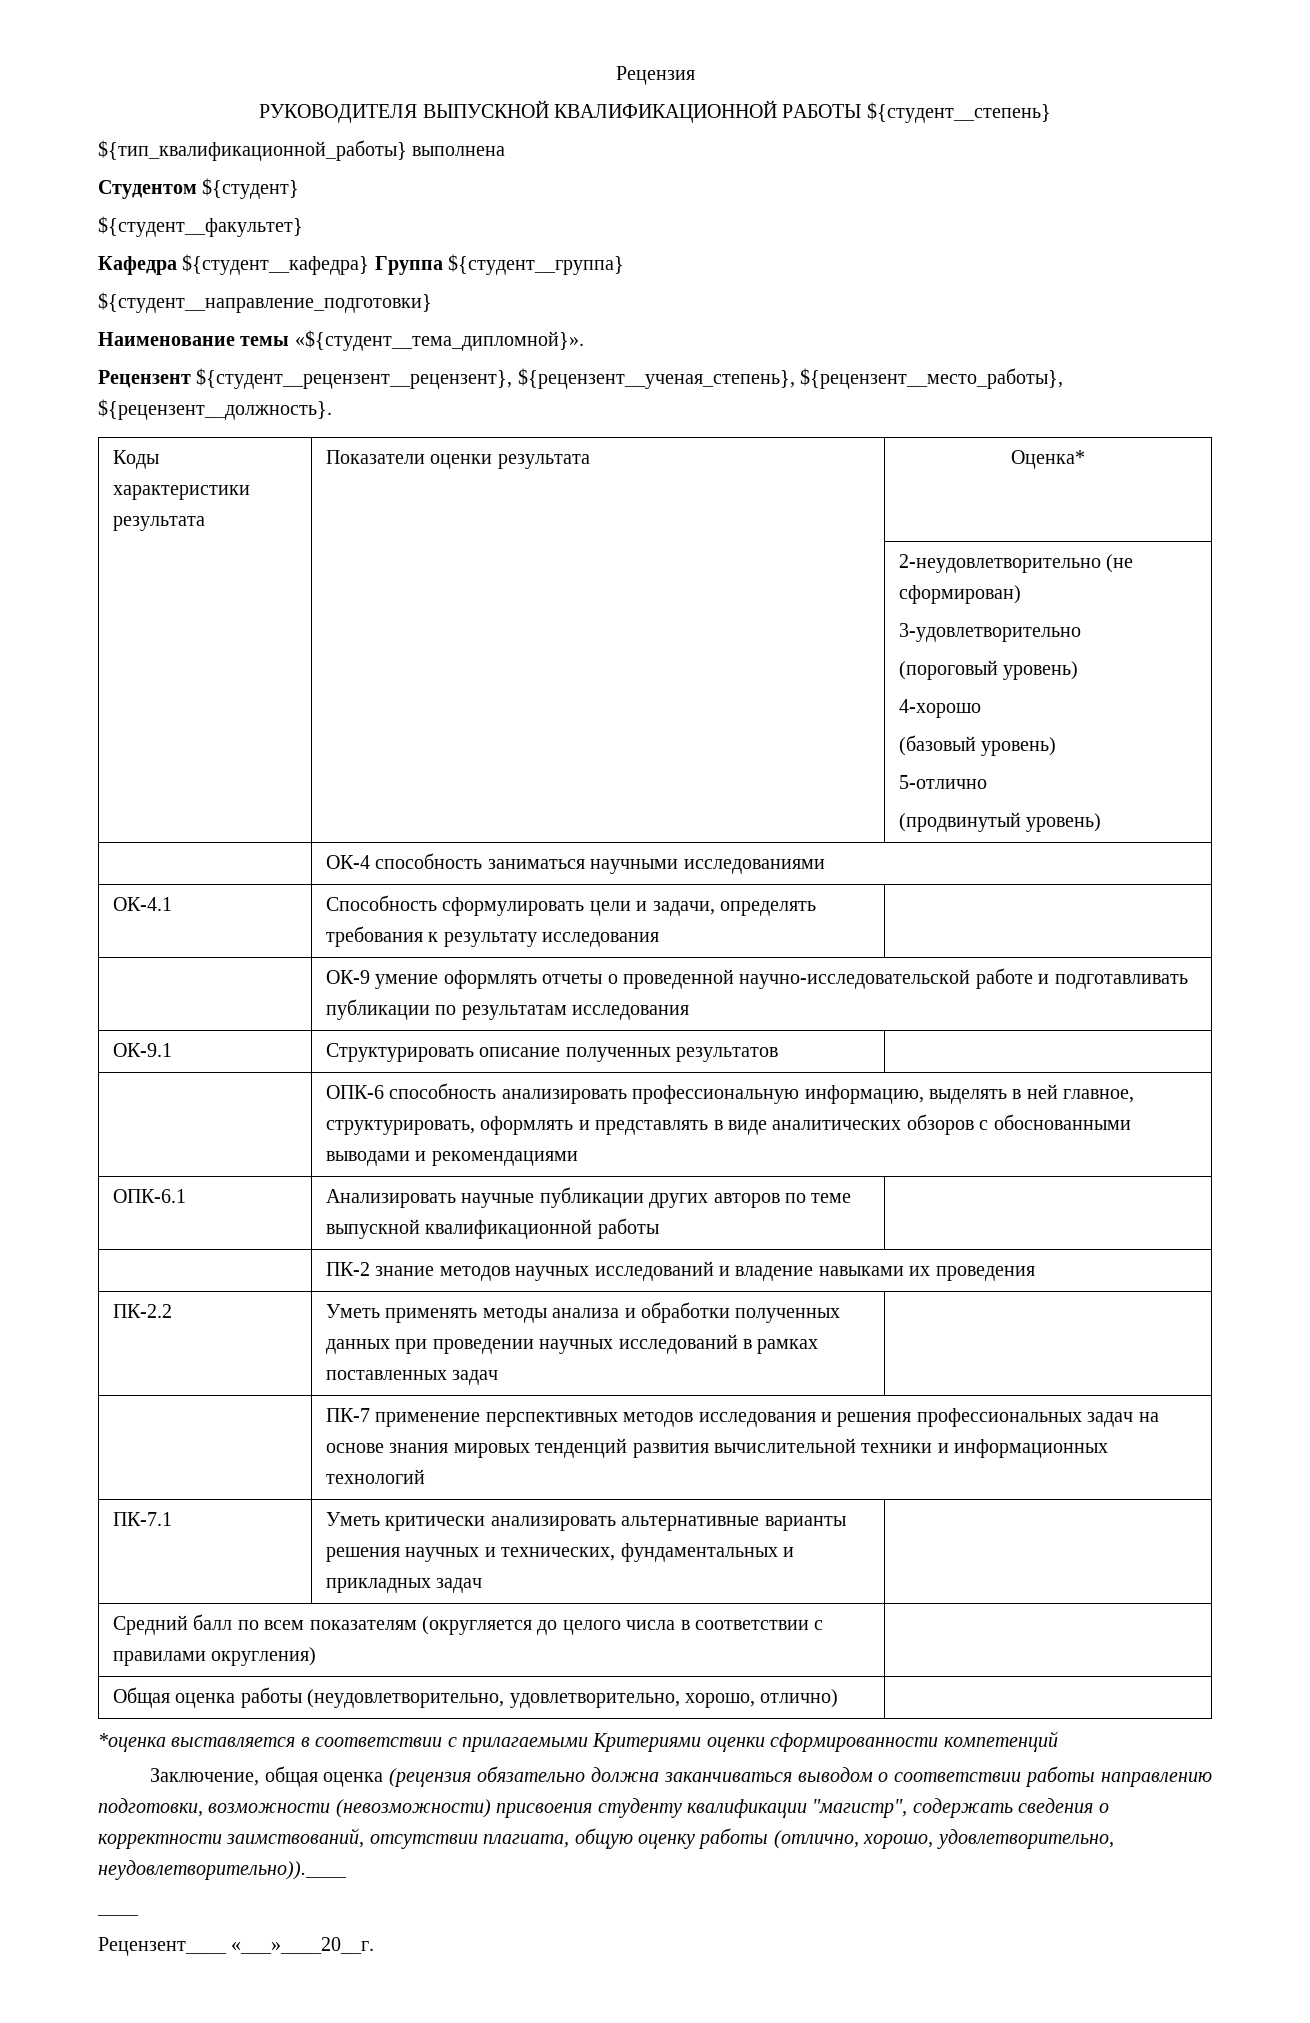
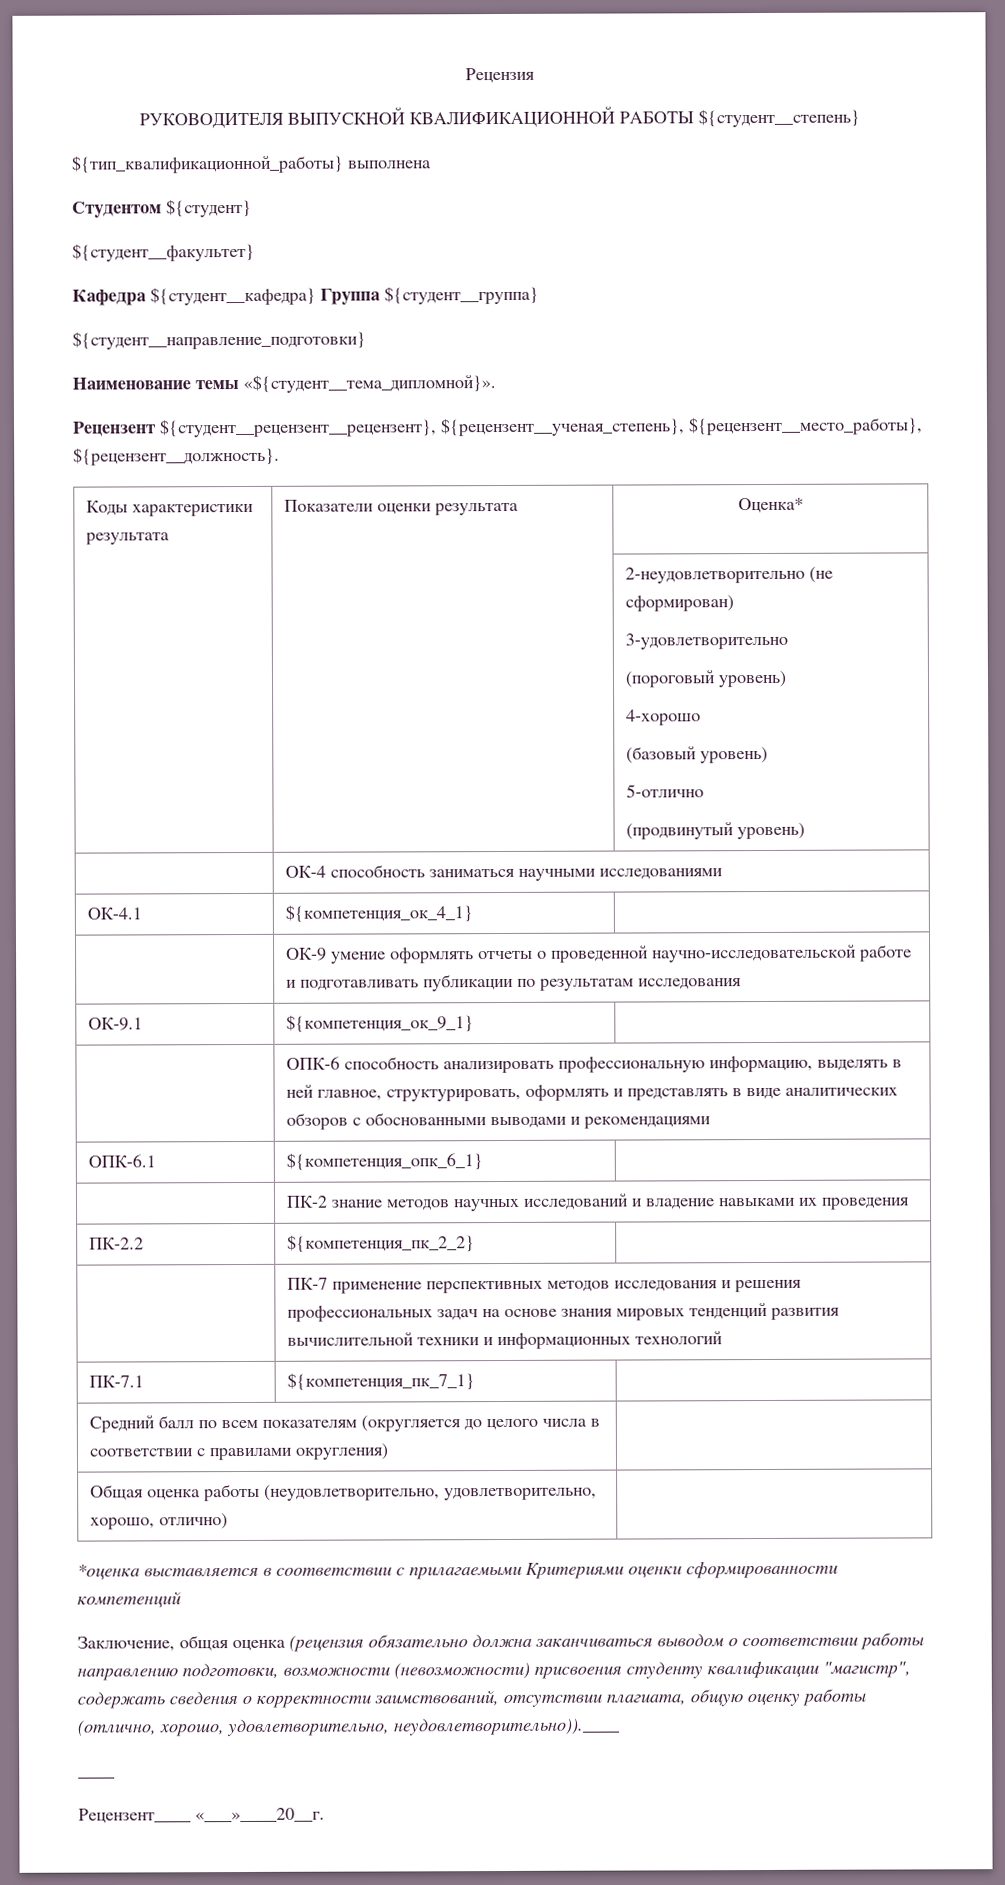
[325,895,816,916] [325,926,660,947] Способность сформулировать цели и задачи, определять требования к результату исследования -> [284,904,473,923] ${компетенция_ок_4_1}
[325,1043,779,1062] Структурировать описание полученных результатов -> [285,1014,474,1033] ${компетенция_ок_9_1}
[325,1187,852,1208] [325,1218,659,1239] Анализировать научные публикации других авторов по теме выпускной квалификационной работы -> [285,1152,483,1171] ${компетенция_опк_6_1}
[325,1302,841,1323] [325,1334,819,1354] [325,1370,499,1385] Уметь применять методы анализа и обработки полученных данных при проведении научных исследований в рамках поставленных задач -> [286,1234,475,1253] ${компетенция_пк_2_2}
[325,1512,846,1531] [325,1543,794,1562] [325,1578,483,1593] Уметь критически анализировать альтернативные варианты решения научных и технических, фундаментальных и прикладных задач -> [286,1372,475,1391] ${компетенция_пк_7_1}

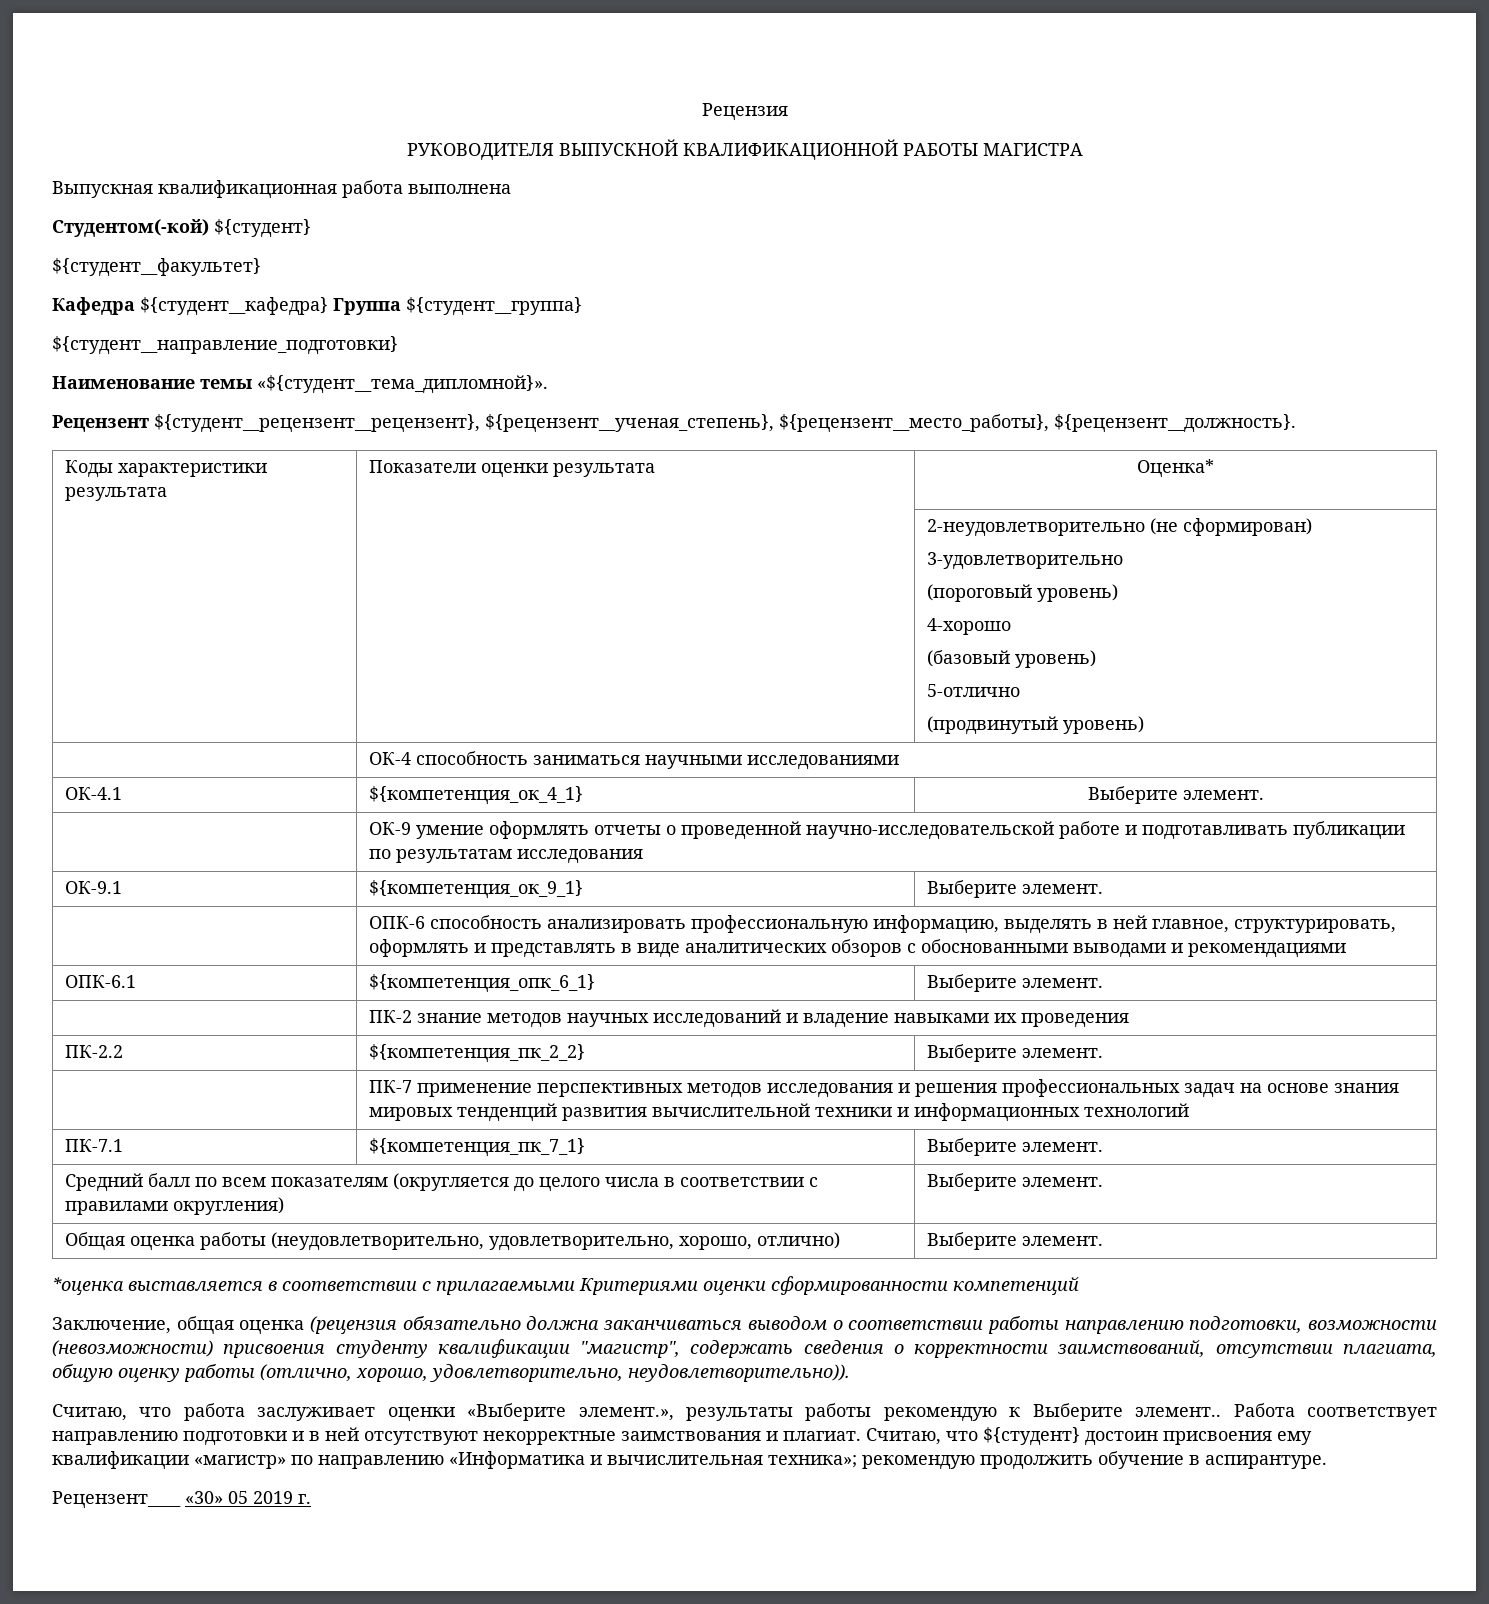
[697,108,860,128] [71,154,344,174] ${студент__степень} // ${тип_квалификационной_работы} -> [982,143,1083,156] [52,180,403,199] МАГИСТРА // Выпускная квалификационная работа
[72,201,162,218] Студентом -> [52,219,209,237] Студентом(-кой)
(473, 913) none -> [1087,786,1264,804] Выберите элемент.
(474, 1023) none -> [927,880,1104,898] Выберите элемент.
(483, 1161) none -> [927,974,1104,992] Выберите элемент.
(475, 1243) none -> [927,1044,1104,1062] Выберите элемент.
(475, 1381) none -> [927,1138,1104,1156] Выберите элемент.
(388, 1451) none -> [927,1173,1104,1191] Выберите элемент.
(228, 1521) none -> [927,1232,1104,1250] Выберите элемент.
[393,1717,620,1736] [78,1776,115,1779] [78,1807,325,1824] неудовлетворительно)).____ // ____ // Рецензент____ «___»____20__г. -> [628,1364,850,1382] [52,1403,1437,1422] [52,1427,1312,1446] [52,1451,1327,1470] [52,1491,311,1509] неудовлетворительно)). // Считаю, что работа заслуживает оценки «Выберите элемент.», результаты работы рекомендую к Выберите элемент.. Работа соответствует направлению подготовки и в ней отсутствуют некорректные заимствования и плагиат. Считаю, что ${студент} достоин присвоения ему квалификации «магистр» по направлению «Информатика и вычислительная техника»; рекомендую продолжить обучение в аспирантуре. // Рецензент____ «30» 05 2019 г.

